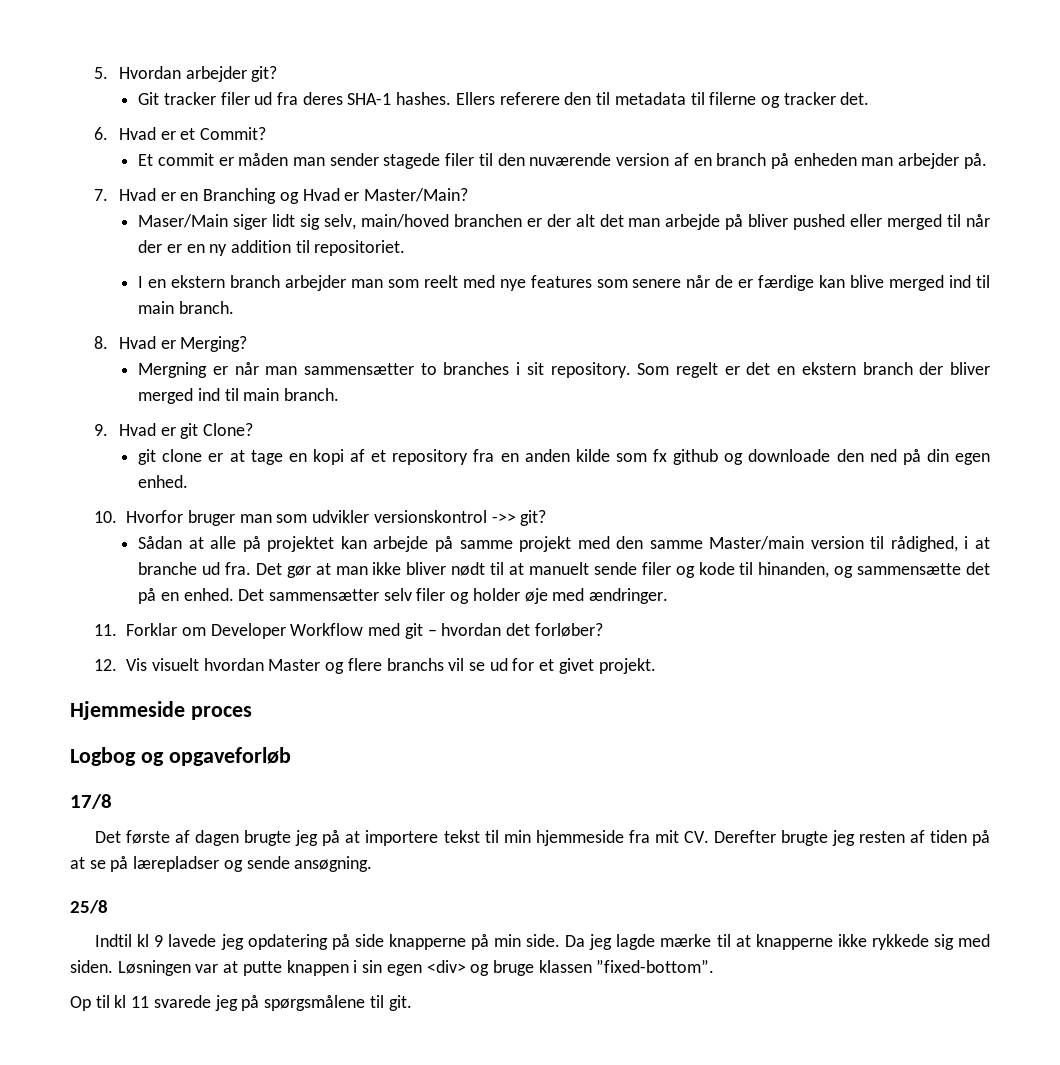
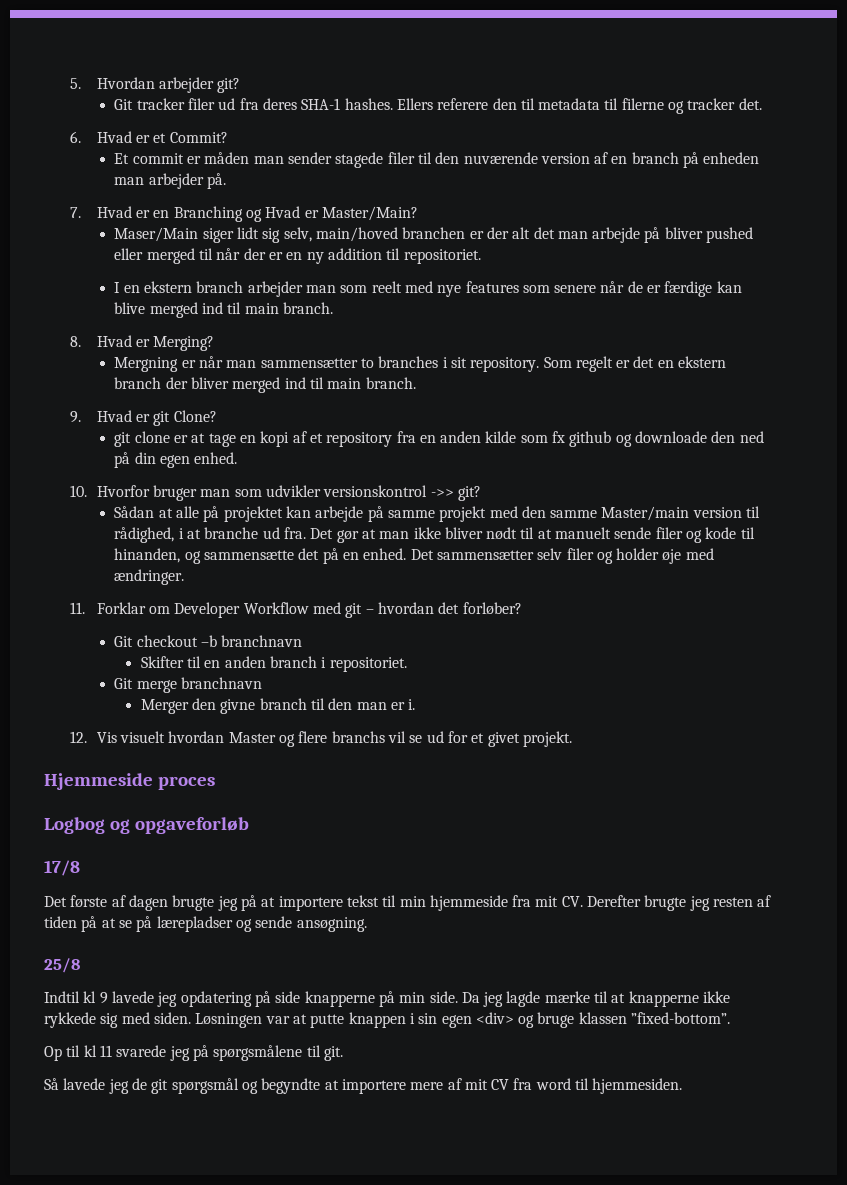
(603, 630) none -> [114,635,303,647] [140,656,407,672] [114,677,262,693] [140,698,416,714] // Git checkout –b branchnavn // Skifter til en anden branch i repositoriet. // Git merge branchnavn // Merger den givne branch til den man er i.
(412, 1003) none -> [44,1078,683,1094] // Så lavede jeg de git spørgsmål og begyndte at importere mere af mit CV fra word til hjemmesiden.

